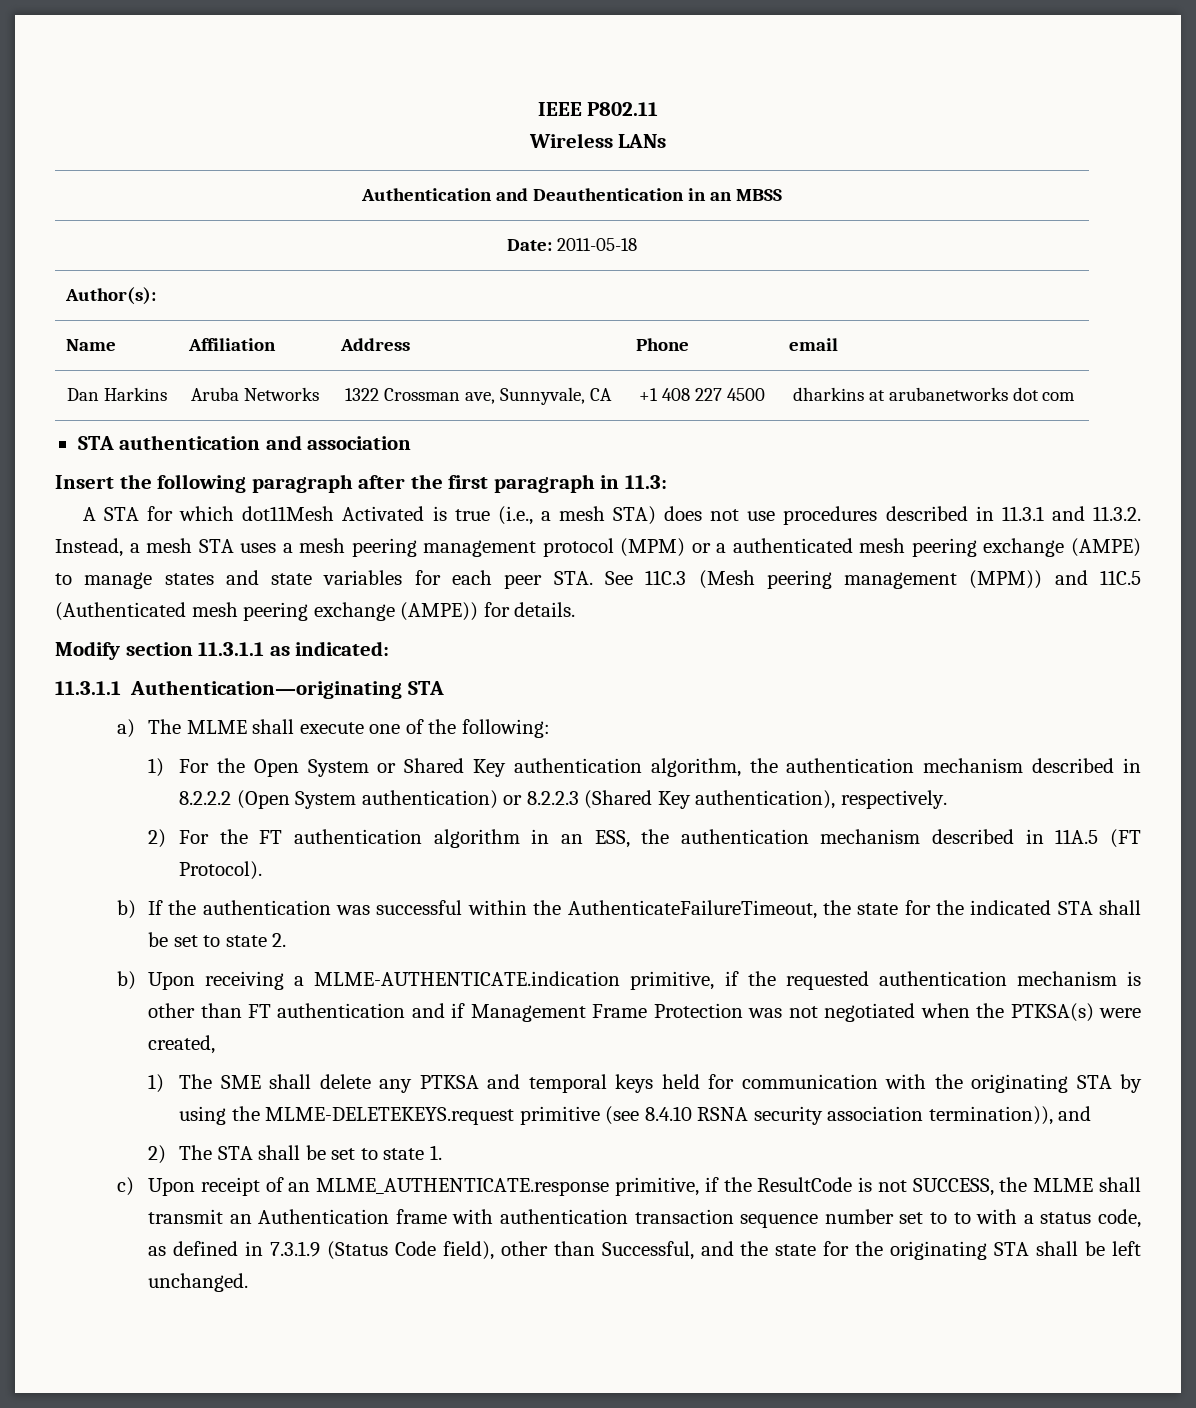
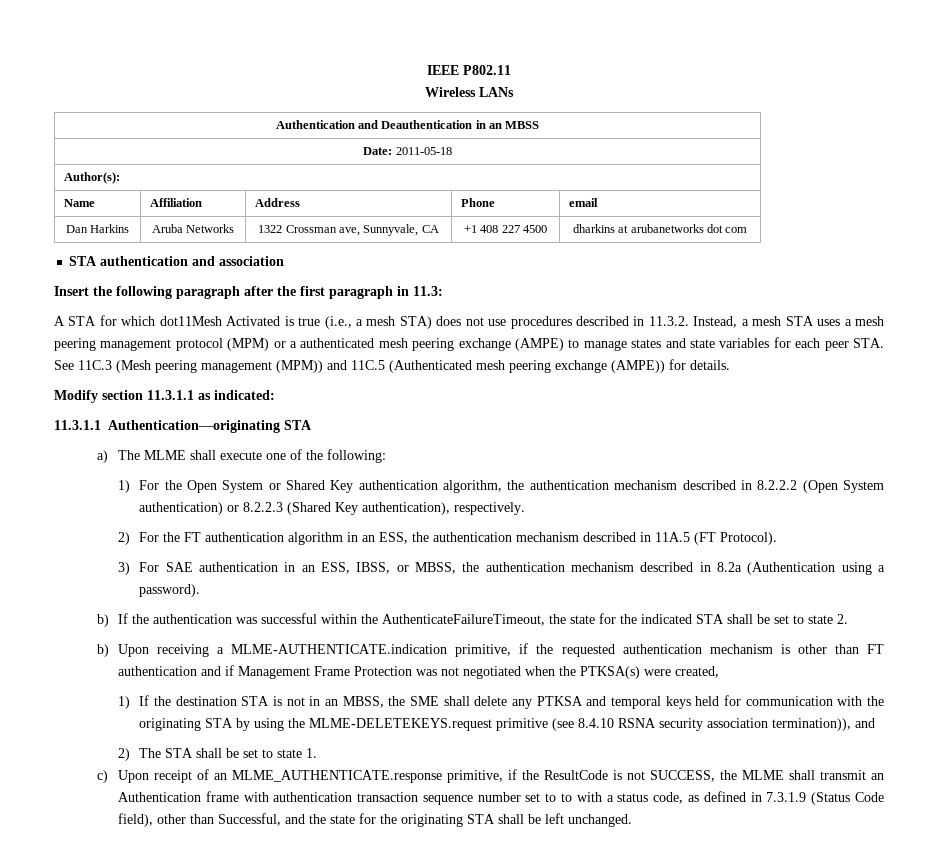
[1001,506,1085,521] 11.3.1 and -> (645, 321) none
(263, 870) none -> [117,562,885,575] [139,584,201,597] // 3) For SAE authentication in an ESS, IBSS, or MBSS, the authentication mechanism described in 8.2a (Authentication using a password).
[179,1074,213,1089] The -> [139,695,406,708] If the destination STA is not in an MBSS, the

